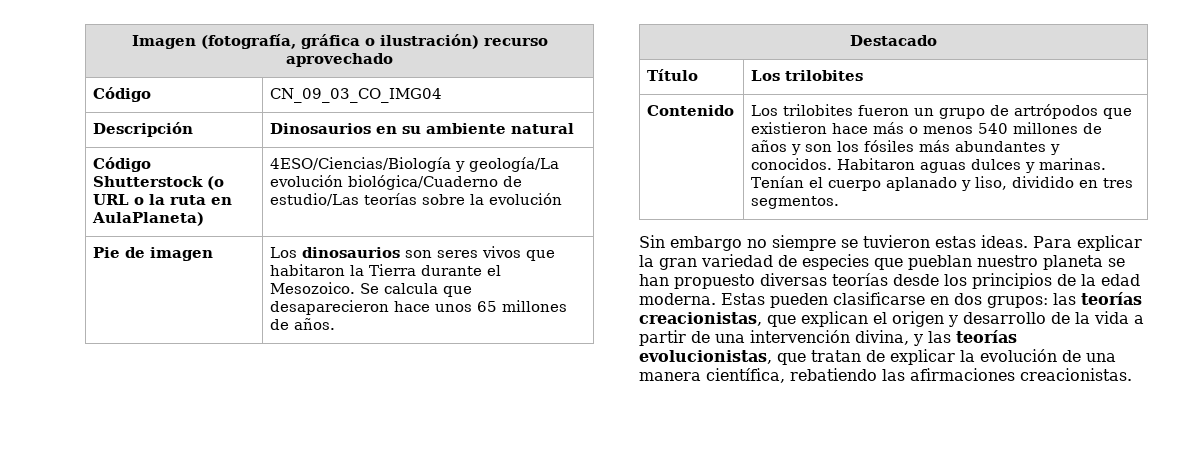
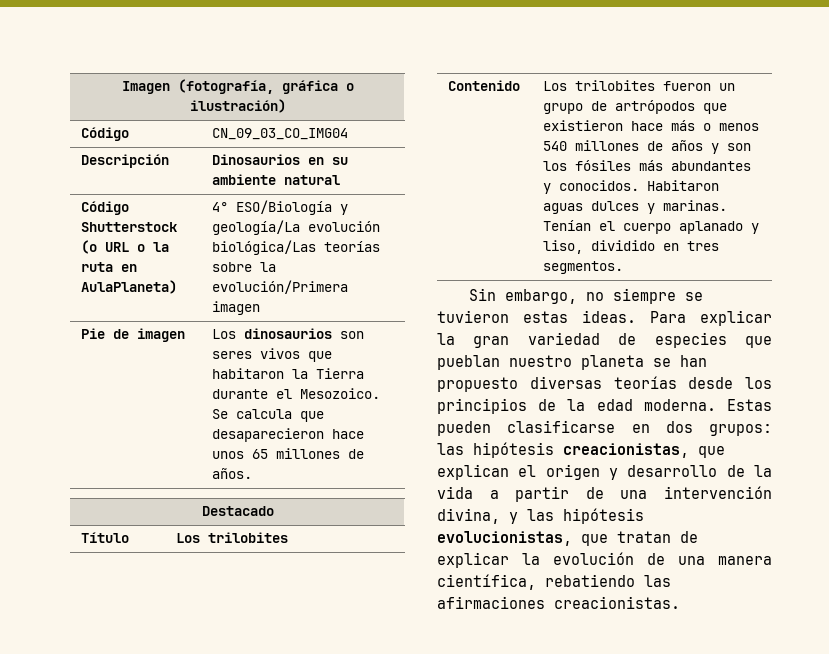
[483,38,548,46] [286,53,393,67] recurso aprovechado -> (286, 106) none
[270,157,452,172] 4ESO/Ciencias/Biología -> [212,200,333,215] 4° ESO/Biología
[348,175,523,190] [270,193,360,206] biológica/Cuaderno de estudio/Las -> [212,240,317,255] biológica/Las
[489,193,563,205] evolución -> [212,280,349,294] [212,301,261,315] evolución/Primera imagen
[670,236,742,251] embargo -> [505,289,578,304] embargo,
[1081,292,1142,305] teorías -> [473,442,554,458] hipótesis
[956,330,1017,343] teorías -> [563,508,644,524] hipótesis

